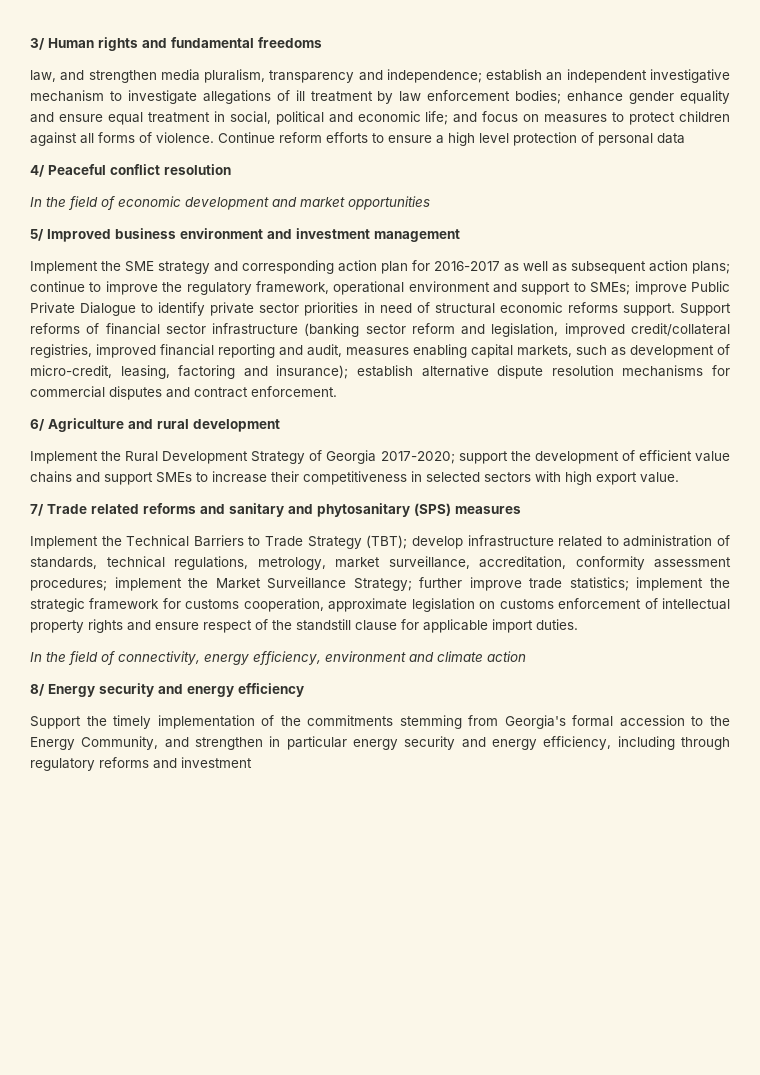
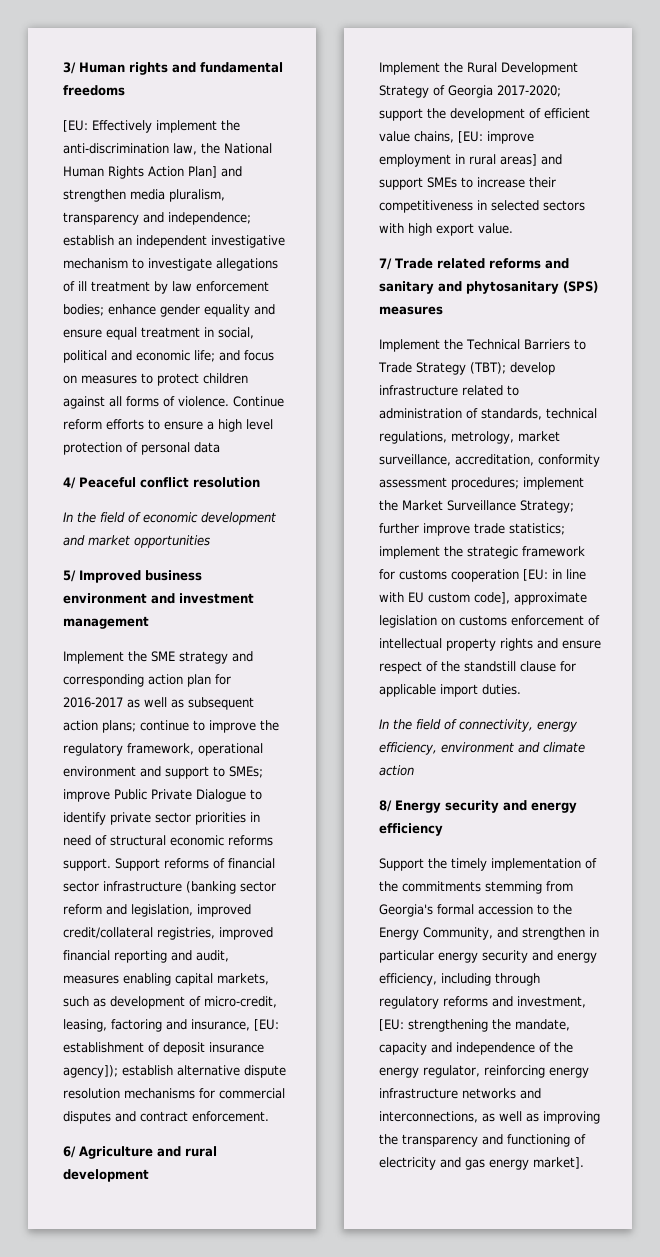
[30,70,56,82] law, -> [63,120,240,133] [63,143,272,155] [63,166,217,179] [EU: Effectively implement the anti-discrimination law, the National Human Rights Action Plan]
[276,365,349,379] insurance); -> [191,1019,279,1031] [63,1042,264,1055] [63,1065,118,1078] insurance, [EU: establishment of deposit insurance agency]);
[30,471,72,483] chains -> [414,131,534,144] [379,154,537,167] chains, [EU: improve employment in rural areas]
[243,598,324,612] cooperation, -> [451,569,586,582] [379,592,510,604] cooperation [EU: in line with EU custom code],
[181,757,252,768] investment -> [517,996,586,1008] [379,1019,570,1032] [379,1042,573,1055] [379,1065,589,1078] [379,1088,541,1099] [379,1111,600,1124] [379,1134,586,1147] [379,1157,584,1170] investment, [EU: strengthening the mandate, capacity and independence of the energy regulator, reinforcing energy infrastructure networks and interconnections, as well as improving the transparency and functioning of electricity and gas energy market].

